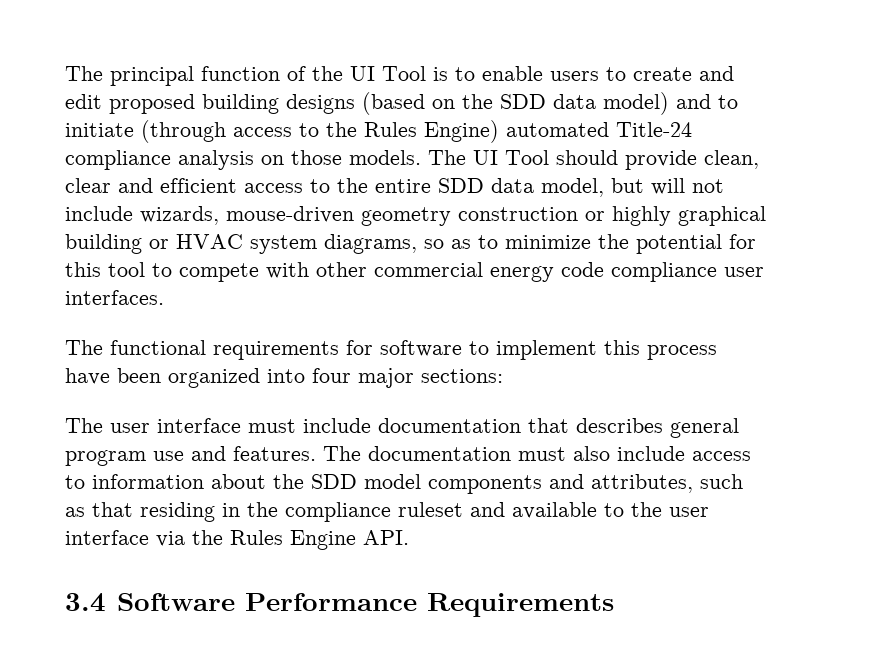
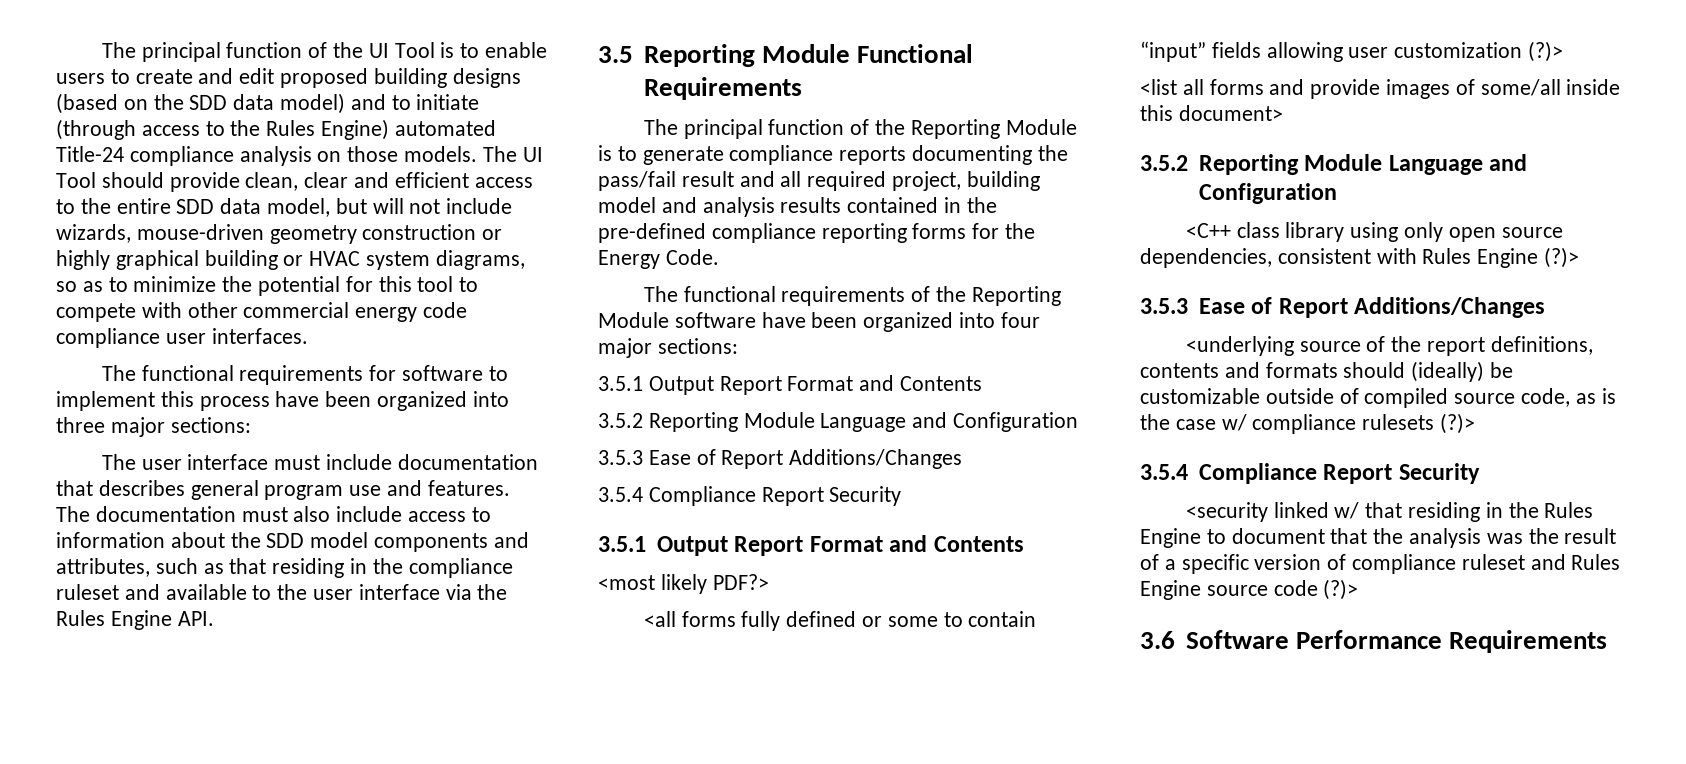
[312,368,351,383] four -> [56,417,105,433] three
[65,593,106,612] 3.4 -> [598,44,974,67] [643,77,802,100] [643,119,1077,139] [598,145,1068,165] [598,171,1040,191] [598,197,997,217] [598,223,1036,243] [598,249,719,269] [643,286,1061,306] [598,312,1040,332] [598,338,738,358] [598,375,983,395] [598,412,1079,432] [598,449,963,469] [598,486,902,506] [598,535,1024,556] [598,574,769,594] [643,611,1037,631] [1140,41,1564,62] [1140,79,1621,99] [1140,105,1283,121] [1140,154,1528,175] [1198,183,1337,204] [1185,222,1563,242] [1140,247,1580,268] [1140,297,1546,318] [1185,336,1593,356] [1140,361,1514,382] [1140,388,1616,408] [1140,413,1476,434] [1140,463,1480,484] [1185,502,1594,522] [1140,528,1617,548] [1140,554,1621,574] [1140,579,1359,600] [1140,631,1175,649] 3.5 Reporting Module Functional Requirements // The principal function of the Reporting Module is to generate compliance reports documenting the pass/fail result and all required project, building model and analysis results contained in the pre-defined compliance reporting forms for the Energy Code. // The functional requirements of the Reporting Module software have been organized into four major sections: // 3.5.1 Output Report Format and Contents // 3.5.2 Reporting Module Language and Configuration // 3.5.3 Ease of Report Additions/Changes // 3.5.4 Compliance Report Security // 3.5.1 Output Report Format and Contents // <most likely PDF?> // <all forms fully defined or some to contain “input” fields allowing user customization (?)> // <list all forms and provide images of some/all inside this document> // 3.5.2 Reporting Module Language and Configuration // <C++ class library using only open source dependencies, consistent with Rules Engine (?)> // 3.5.3 Ease of Report Additions/Changes // <underlying source of the report definitions, contents and formats should (ideally) be customizable outside of compiled source code, as is the case w/ compliance rulesets (?)> // 3.5.4 Compliance Report Security // <security linked w/ that residing in the Rules Engine to document that the analysis was the result of a specific version of compliance ruleset and Rules Engine source code (?)> // 3.6

